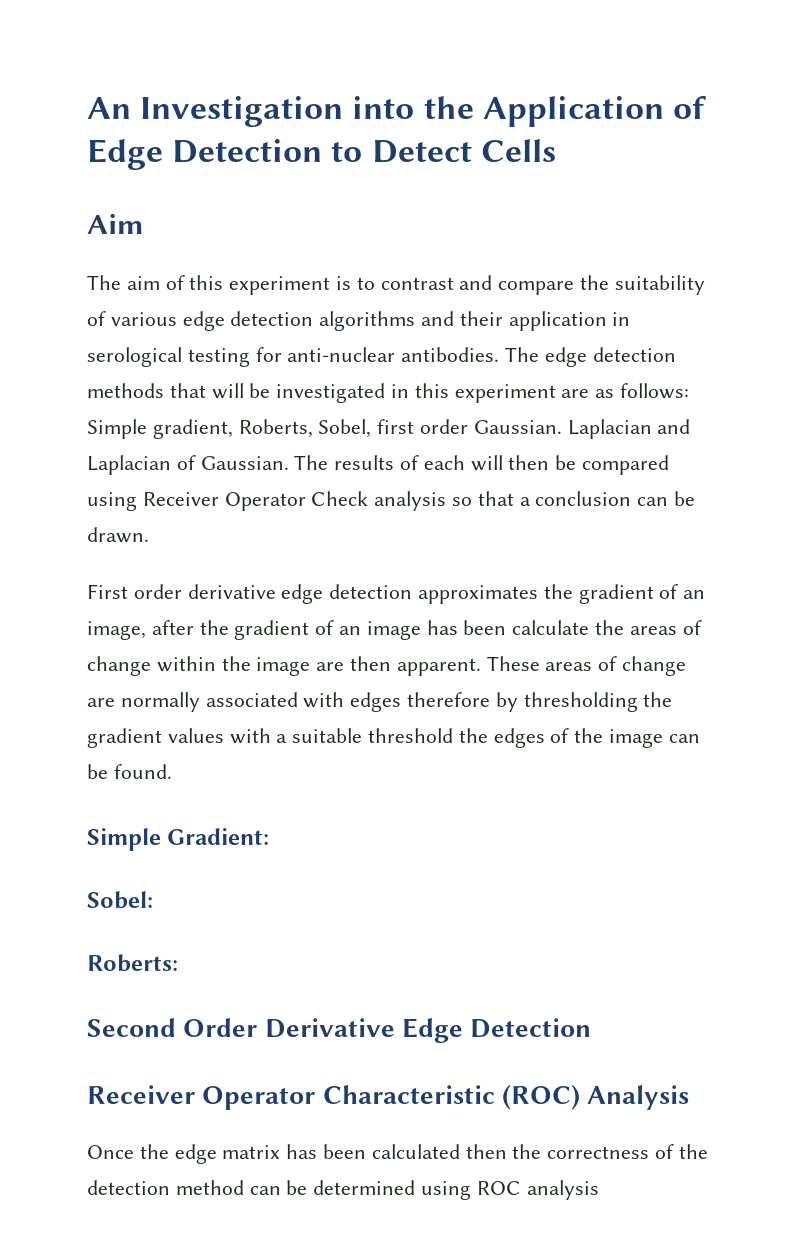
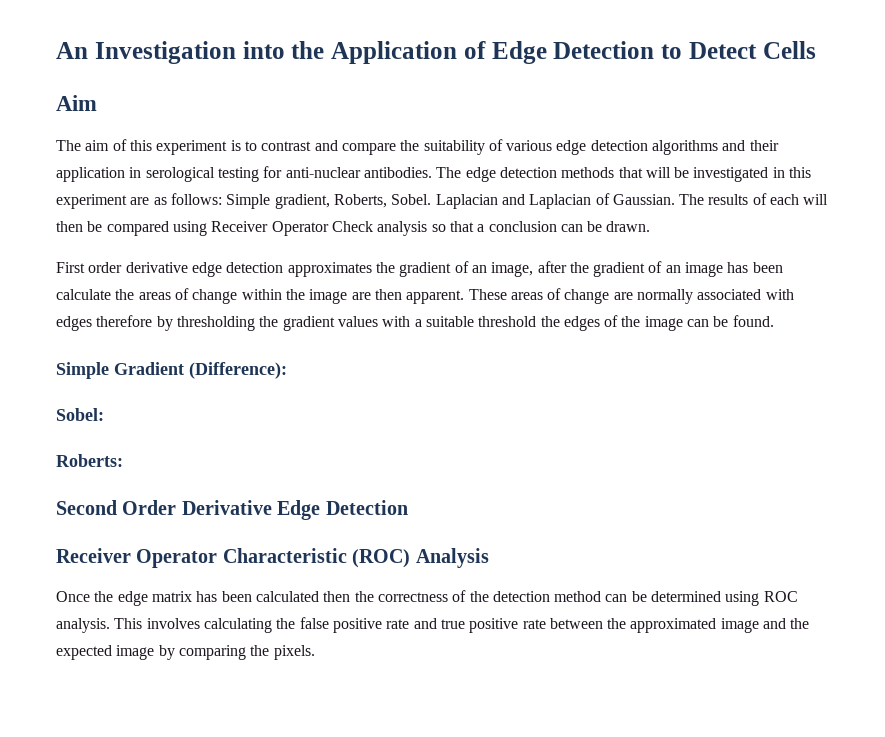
[318,419,562,438] Sobel, first order Gaussian. -> [391,194,432,205] Sobel.
[167,828,270,845] Gradient: -> [114,362,287,379] Gradient (Difference):
[526,1180,599,1200] analysis -> [56,617,810,633] [56,645,315,660] analysis. This involves calculating the false positive rate and true positive rate between the approximated image and the expected image by comparing the pixels.

